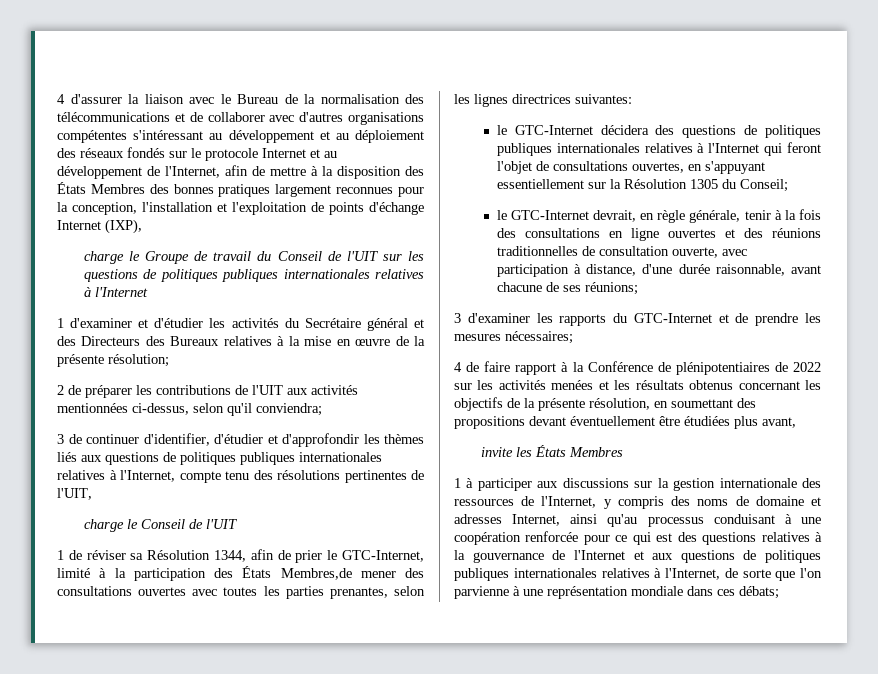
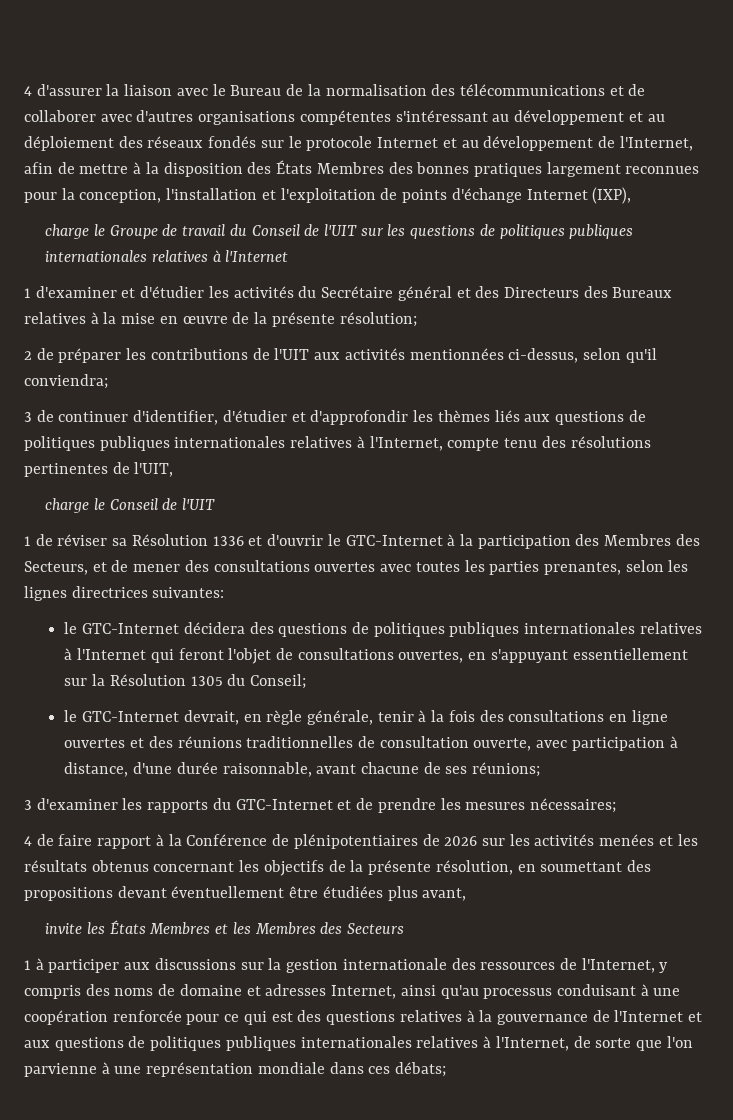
[214,549,425,563] [57,566,352,581] 1344, afin de prier le GTC-Internet, limité à la participation des États Membres,de -> [212,534,700,549] [24,560,129,575] 1336 et d'ouvrir le GTC-Internet à la participation des Membres des Secteurs, et de
[793,362,821,372] 2022 -> [444,836,478,846] 2026
(623, 452) none -> [215,922,404,935] et les Membres des Secteurs

